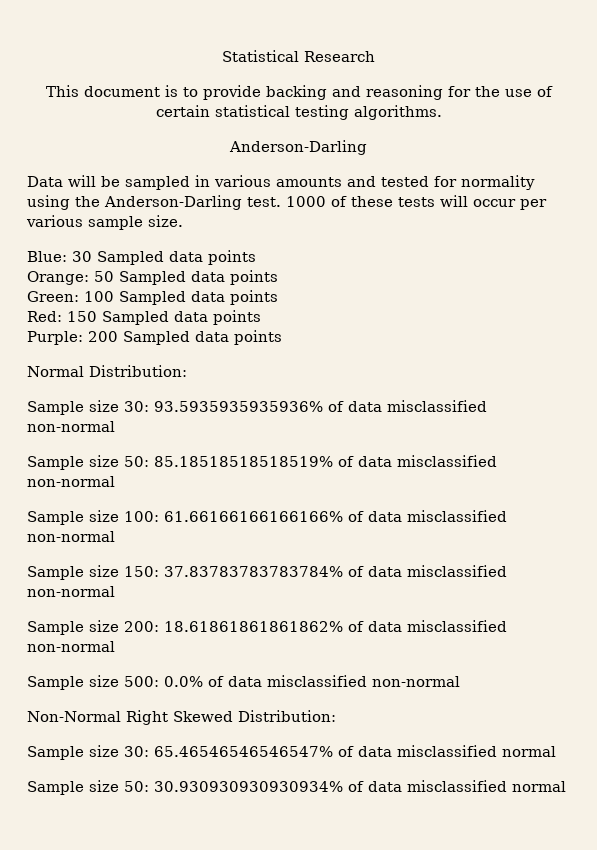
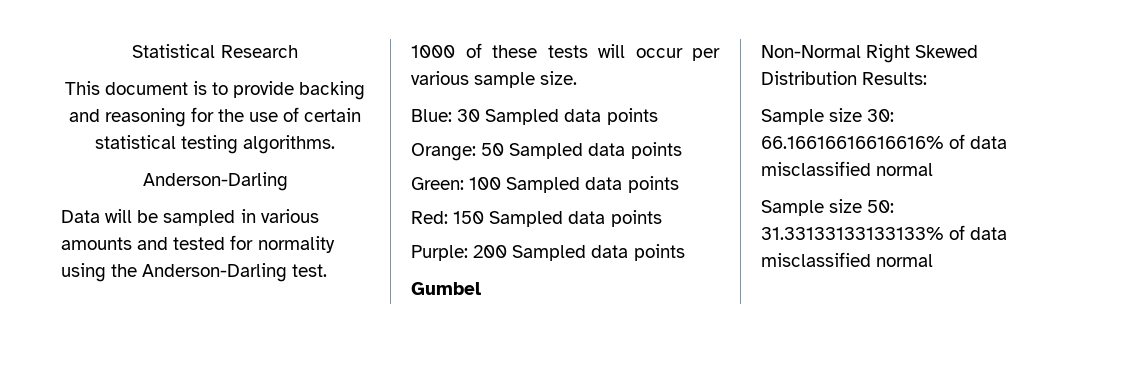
[27,365,187,377] [27,400,487,415] [27,421,115,432] [27,455,497,470] [27,476,115,487] [27,510,507,525] [27,531,115,542] [27,565,507,580] [27,586,115,597] [27,620,507,635] [27,641,115,652] [27,675,460,690] [27,710,336,725] [27,745,333,760] Normal Distribution: // Sample size 30: 93.5935935935936% of data misclassified non-normal // Sample size 50: 85.18518518518519% of data misclassified non-normal // Sample size 100: 61.66166166166166% of data misclassified non-normal // Sample size 150: 37.83783783783784% of data misclassified non-normal // Sample size 200: 18.61861861861862% of data misclassified non-normal // Sample size 500: 0.0% of data misclassified non-normal // Non-Normal Right Skewed Distribution: // Sample size 30: 65.46546546546547% -> [411,282,481,295] [761,44,979,63] [761,71,928,85] [761,108,895,125] [761,136,944,149] Gumbel // Non-Normal Right Skewed Distribution Results: // Sample size 30: 66.16616616616616%
[154,781,343,792] 30.930930930930934% -> [761,227,944,240] 31.33133133133133%

